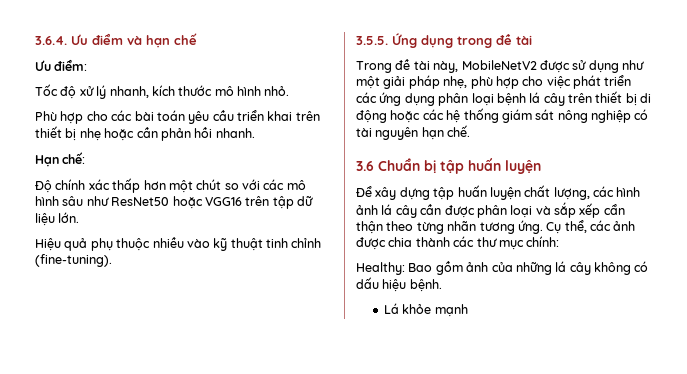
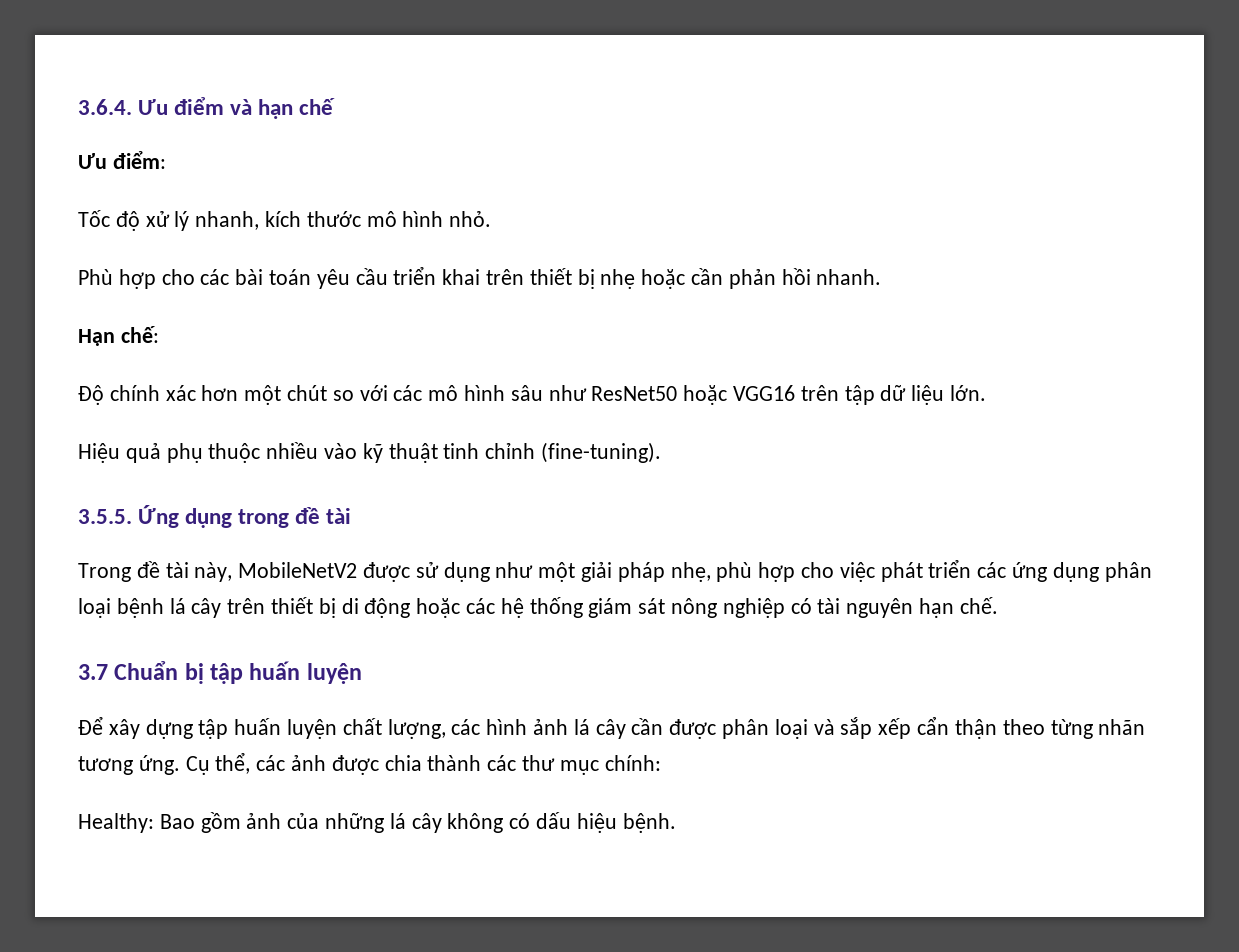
[112,178,141,193] thấp -> (196, 393) none
[356,161,374,171] 3.6 -> [78,664,108,680] 3.7
[384,303,468,317] // Lá khỏe mạnh -> (676, 823) none

